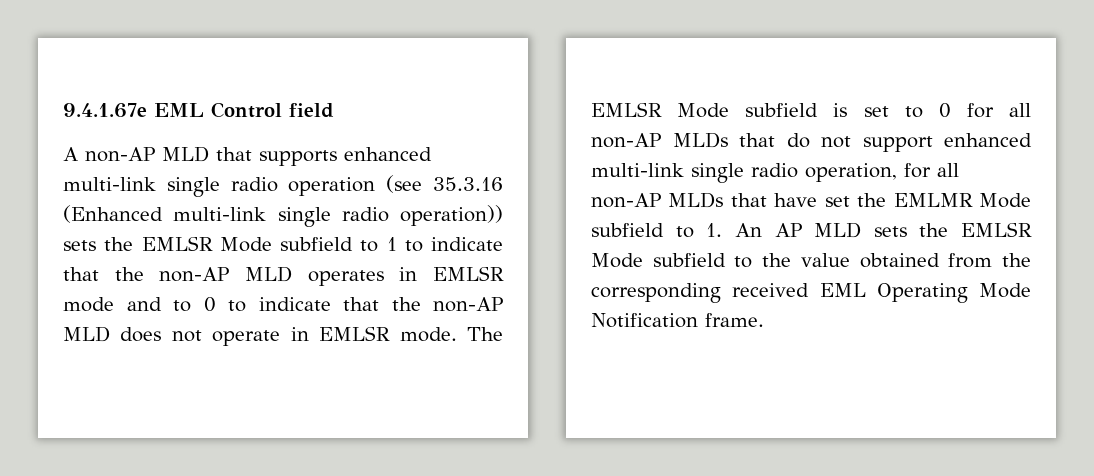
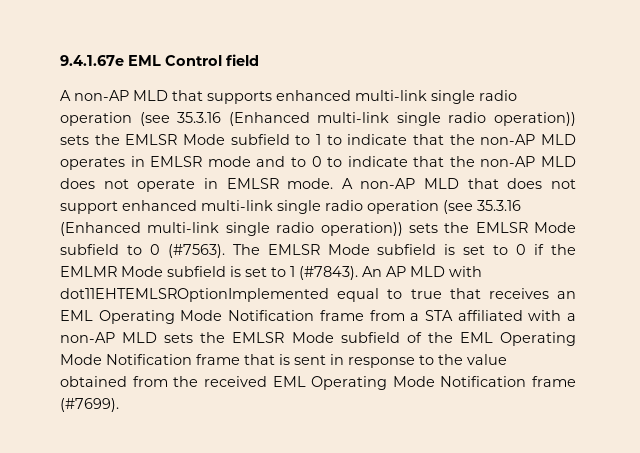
(457, 334) none -> [341,178,576,189] [60,200,521,214] [60,222,576,236] [60,244,225,258] A non-AP MLD that does not support enhanced multi-link single radio operation (see 35.3.16 (Enhanced multi-link single radio operation)) sets the EMLSR Mode subfield to 0 (#7563).
[966,103,1031,118] [591,132,1032,152] [591,163,959,183] [591,192,1031,208] [591,223,802,238] for all non-AP MLDs that do not support enhanced multi-link single radio operation, for all non-AP MLDs that have set the EMLMR Mode subfield to 1. An AP -> [534,244,576,255] [60,266,482,280] [60,288,577,302] [60,310,576,324] [60,332,115,343] if the EMLMR Mode subfield is set to 1 (#7843). An AP MLD with dot11EHTEMLSROptionImplemented equal to true that receives an EML Operating Mode Notification frame from a STA affiliated with a non-AP
(726, 260) none -> [406,332,577,346] [60,354,415,368] of the EML Operating Mode Notification frame that is sent in response
[591,283,721,303] corresponding -> (199, 381) none
[705,313,764,327] frame. -> [532,376,576,387] [60,398,119,412] frame (#7699).

